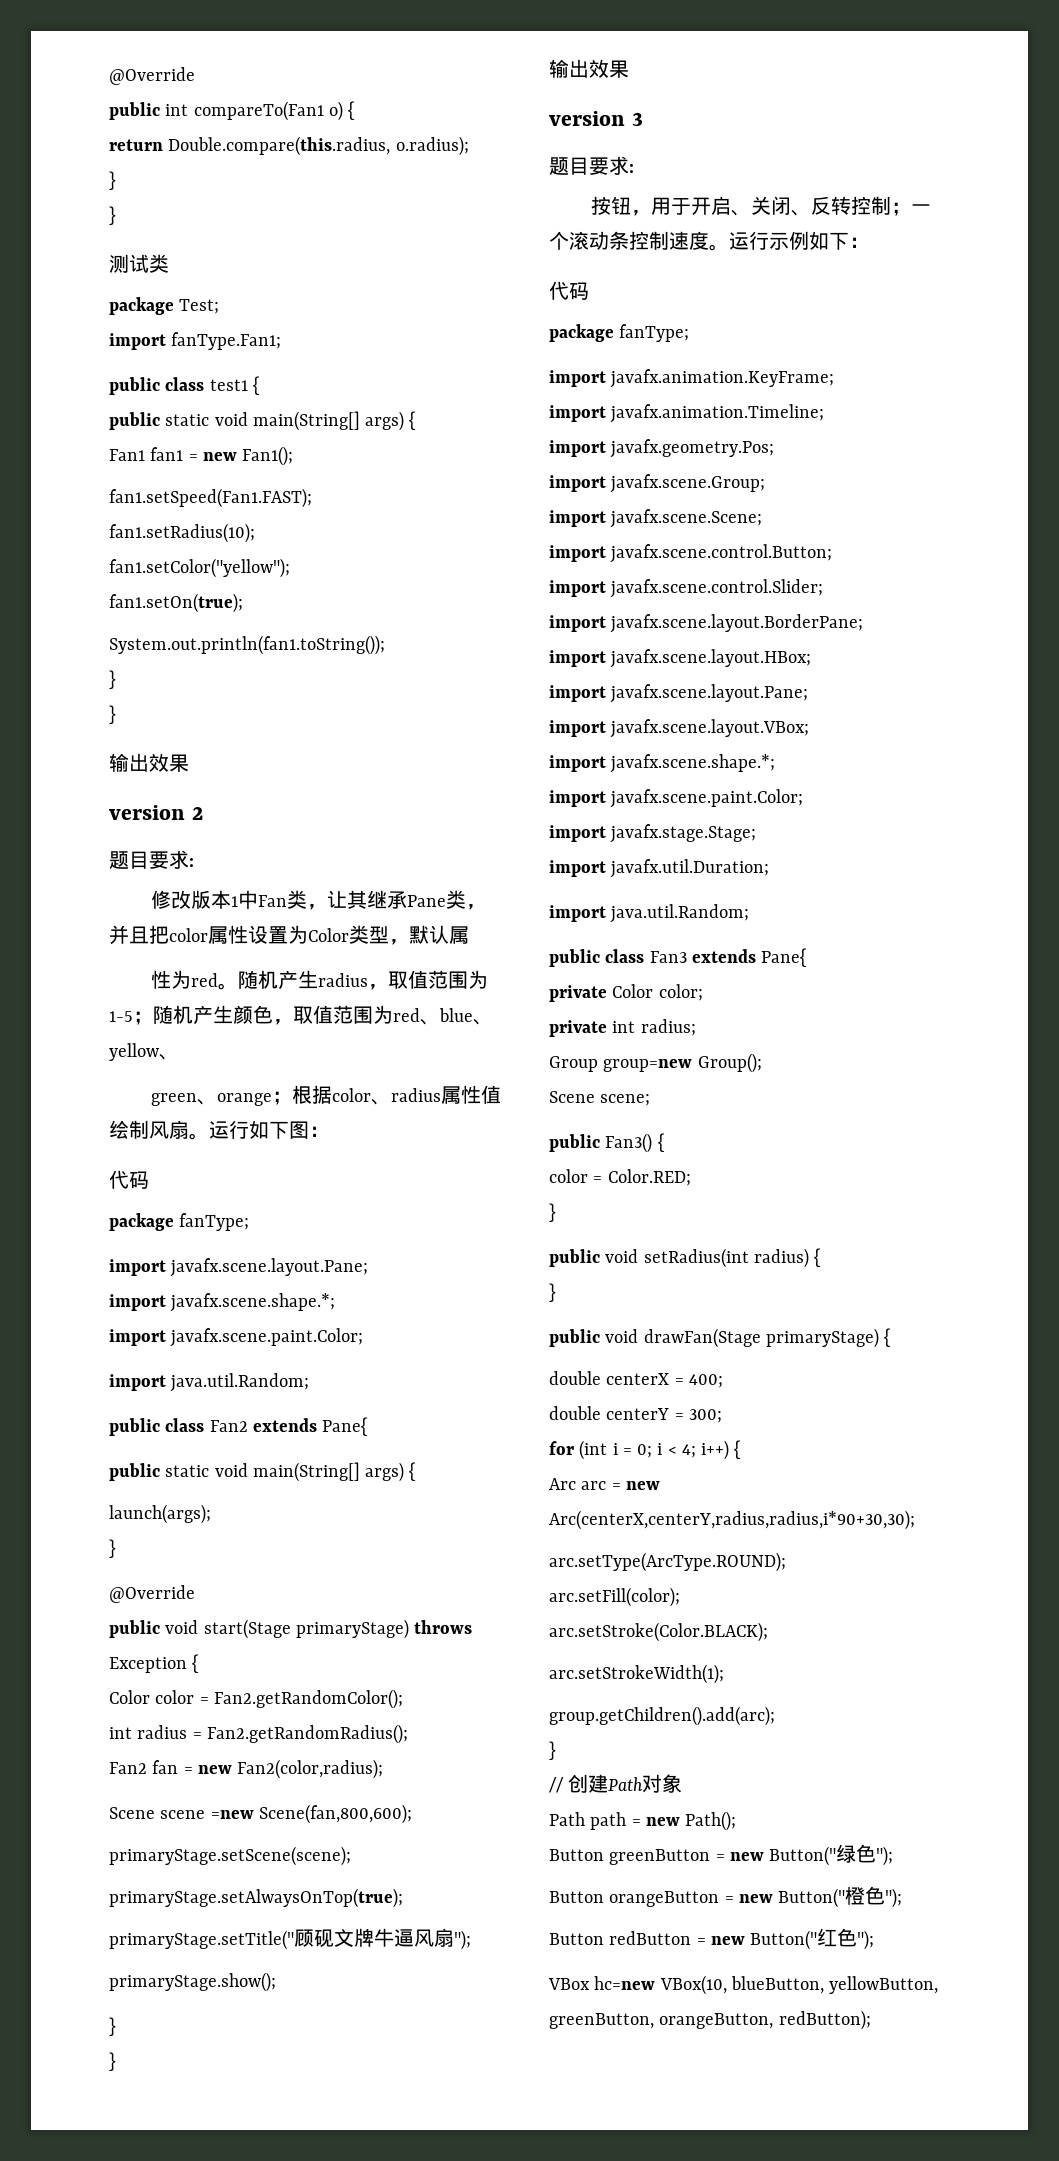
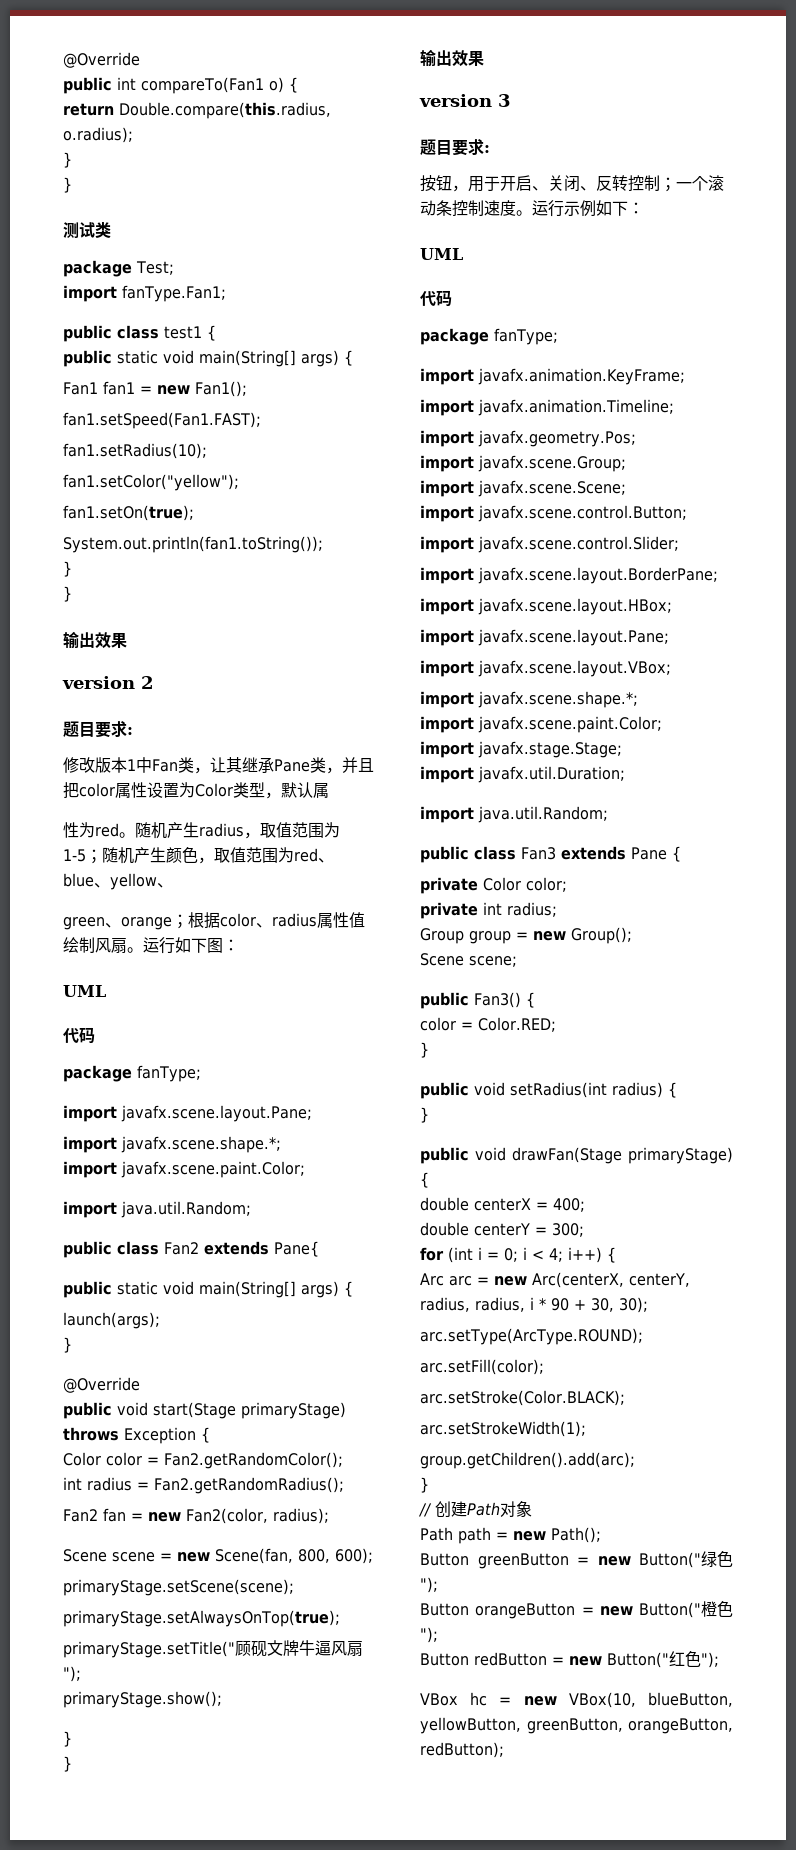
(329, 1131) none -> [63,985,106,997] // UML
[237,1759,384,1779] Fan2(color,radius); -> [185,1508,329,1524] Fan2(color, radius);
[210,1804,412,1824] =new Scene(fan,800,600); -> [160,1548,373,1564] = new Scene(fan, 800, 600);
(869, 242) none -> [420,248,463,260] // UML
[761,948,808,967] Pane{ -> [630,846,681,862] Pane {
[603,1059,693,1072] group=new -> [469,931,566,944] group = new
[549,1510,915,1530] Arc(centerX,centerY,radius,radius,i*90+30,30); -> [532,1272,690,1288] [420,1297,648,1313] Arc(centerX, centerY, radius, radius, i * 90 + 30, 30);
[594,1976,656,1990] hc=new -> [470,1692,557,1706] hc = new

